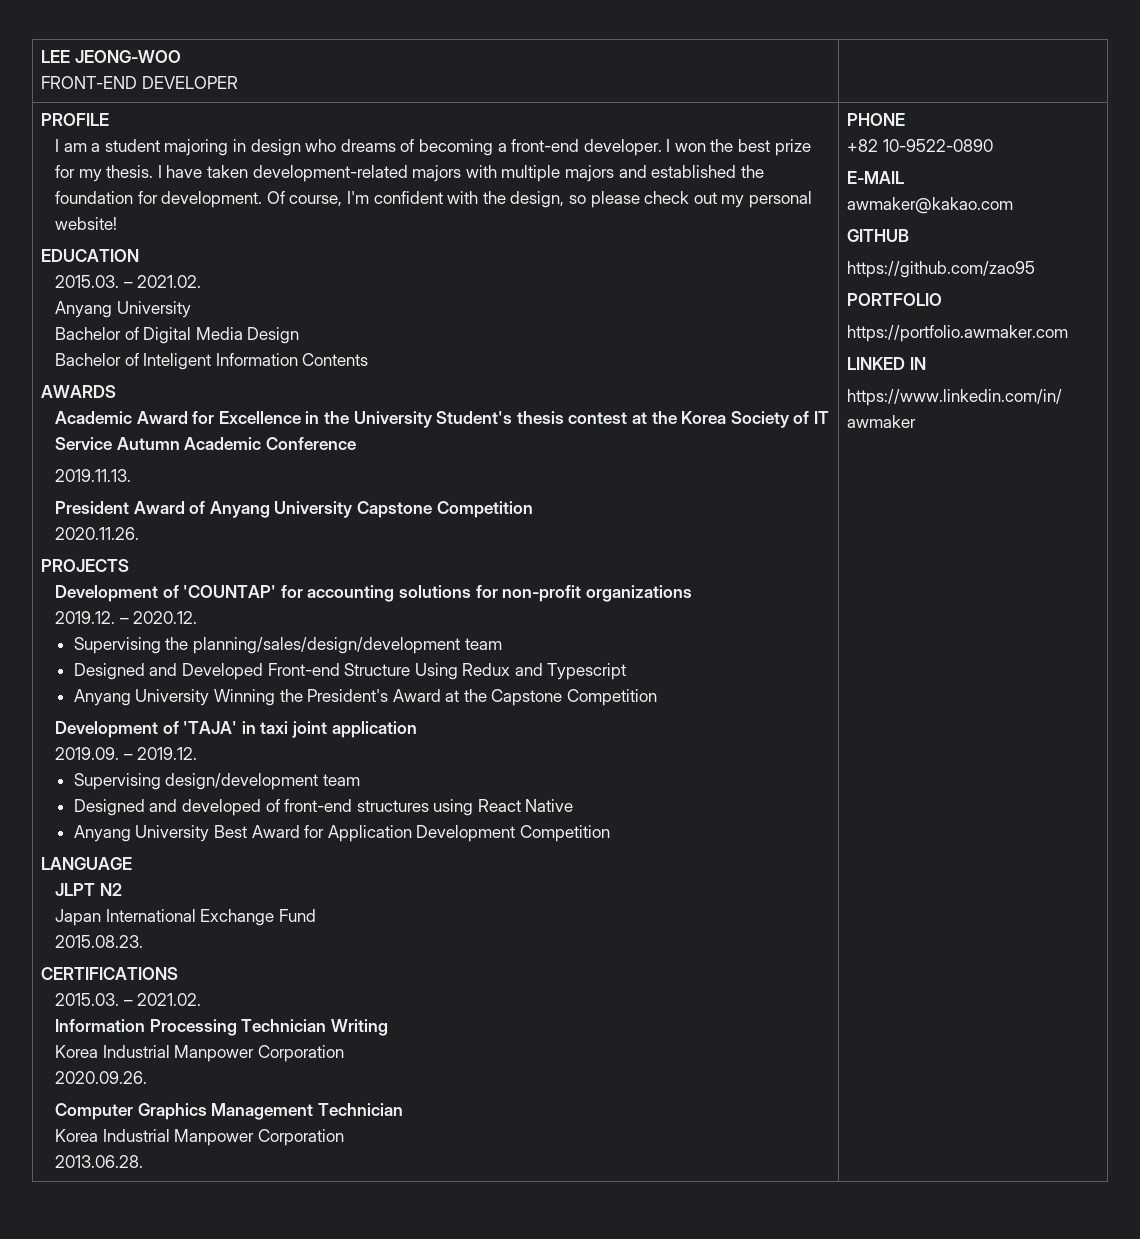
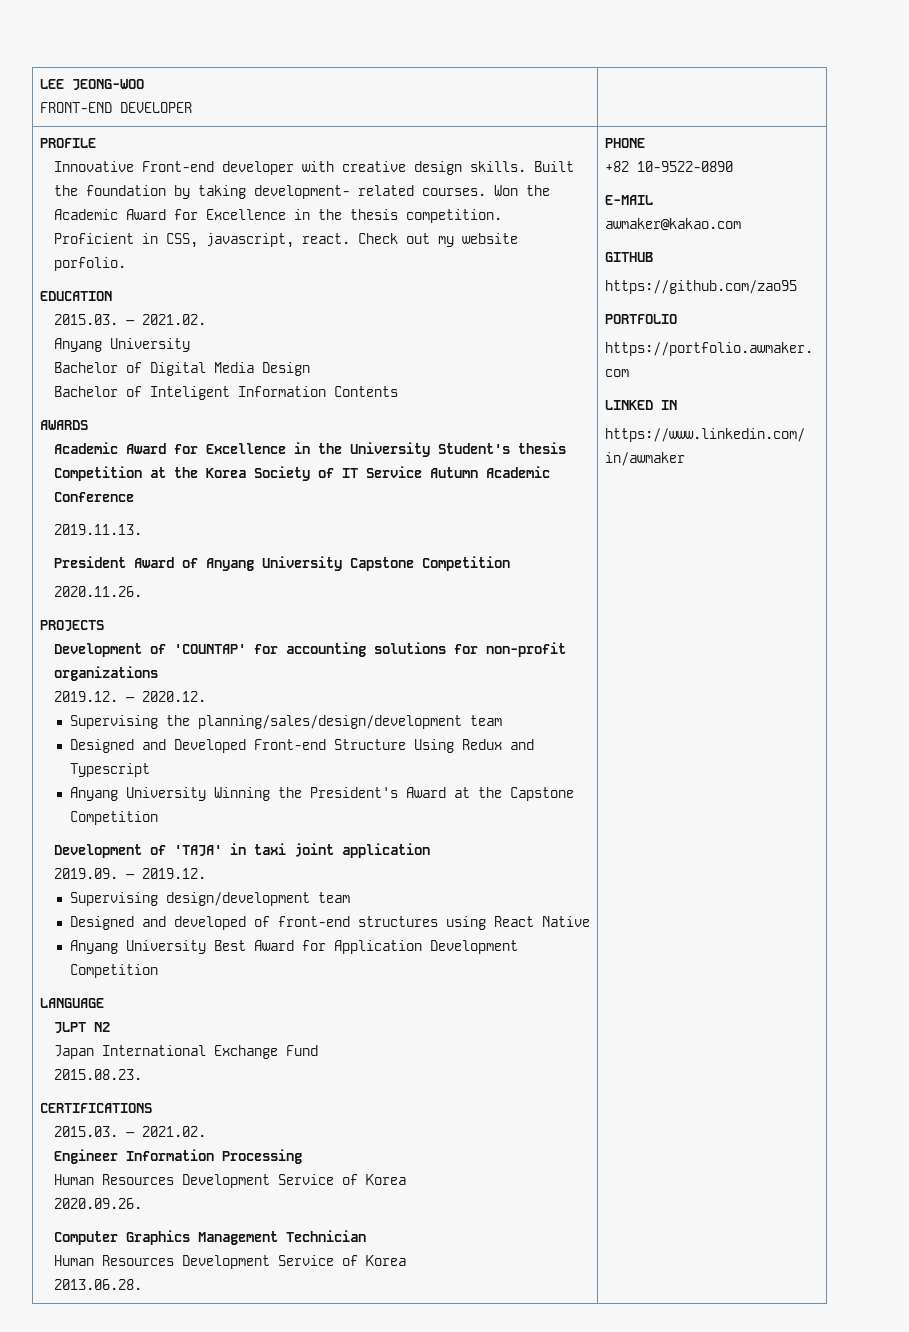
[55,139,811,156] [55,165,764,182] [55,191,812,208] [55,217,118,230] I am a student majoring in design who dreams of becoming a front-end developer. I won the best prize for my thesis. I have taken development-related majors with multiple majors and established the foundation for development. Of course, I'm confident with the design, so please check out my personal website! -> [54,161,575,175] [54,185,551,199] [54,209,503,223] [54,233,519,248] [54,257,127,271] Innovative Front-end developer with creative design skills. Built the foundation by taking development- related courses. Won the Academic Award for Excellence in the thesis competition. Proficient in CSS, javascript, react. Check out my website porfolio.
[568,412,628,424] contest -> [54,466,143,481] Competition
(202, 999) none -> [54,1149,119,1164] Engineer
[241,1019,388,1036] [55,1045,344,1062] Technician Writing // Korea Industrial Manpower Corporation -> [54,1174,407,1188] // Human Resources Development Service of Korea
[55,1129,344,1146] Korea Industrial Manpower Corporation -> [54,1255,407,1269] Human Resources Development Service of Korea

